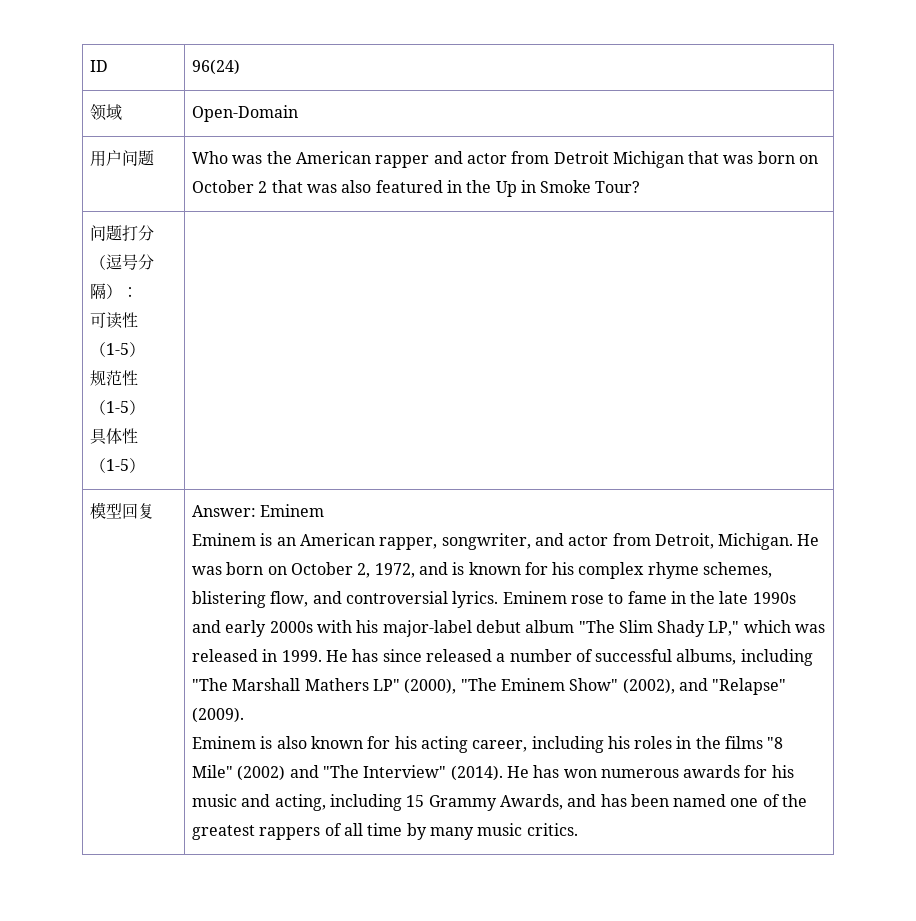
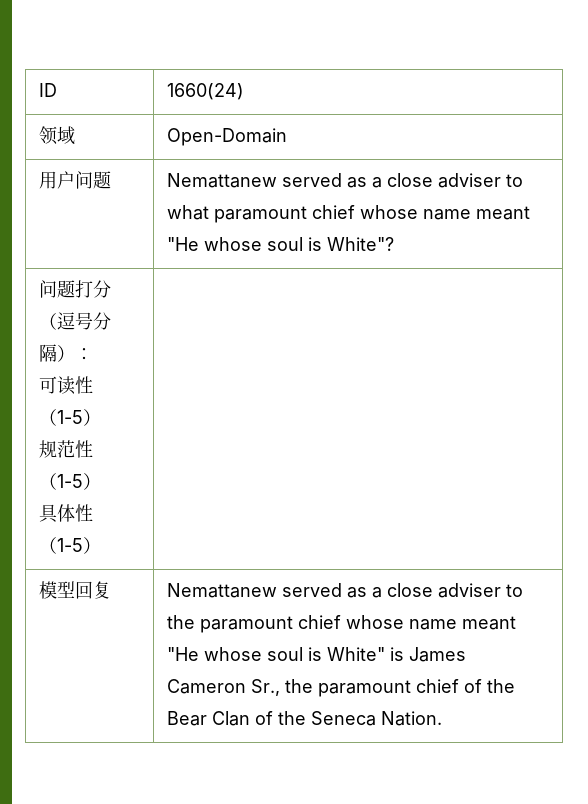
[191,59,240,75] 96(24) -> [167,83,245,100] 1660(24)
[191,151,819,168] [191,180,641,197] Who was the American rapper and actor from Detroit Michigan that was born on October 2 that was also featured in the Up in Smoke Tour? -> [167,173,524,188] [167,205,531,223] [167,237,395,251] Nemattanew served as a close adviser to what paramount chief whose name meant "He whose soul is White"?
[191,504,325,517] [191,533,820,550] [191,562,773,579] [191,591,796,608] [191,620,826,637] [191,649,813,666] [191,678,787,695] [191,707,244,723] [191,736,784,753] [191,765,794,781] [191,794,808,811] [191,823,578,840] Answer: Eminem // Eminem is an American rapper, songwriter, and actor from Detroit, Michigan. He was born on October 2, 1972, and is known for his complex rhyme schemes, blistering flow, and controversial lyrics. Eminem rose to fame in the late 1990s and early 2000s with his major-label debut album "The Slim Shady LP," which was released in 1999. He has since released a number of successful albums, including "The Marshall Mathers LP" (2000), "The Eminem Show" (2002), and "Relapse" (2009). // Eminem is also known for his acting career, including his roles in the films "8 Mile" (2002) and "The Interview" (2014). He has won numerous awards for his music and acting, including 15 Grammy Awards, and has been named one of the greatest rappers of all time by many music critics. -> [167,583,524,598] [167,615,517,633] [167,647,467,662] [167,679,516,697] [167,711,443,726] Nemattanew served as a close adviser to the paramount chief whose name meant "He whose soul is White" is James Cameron Sr., the paramount chief of the Bear Clan of the Seneca Nation.

